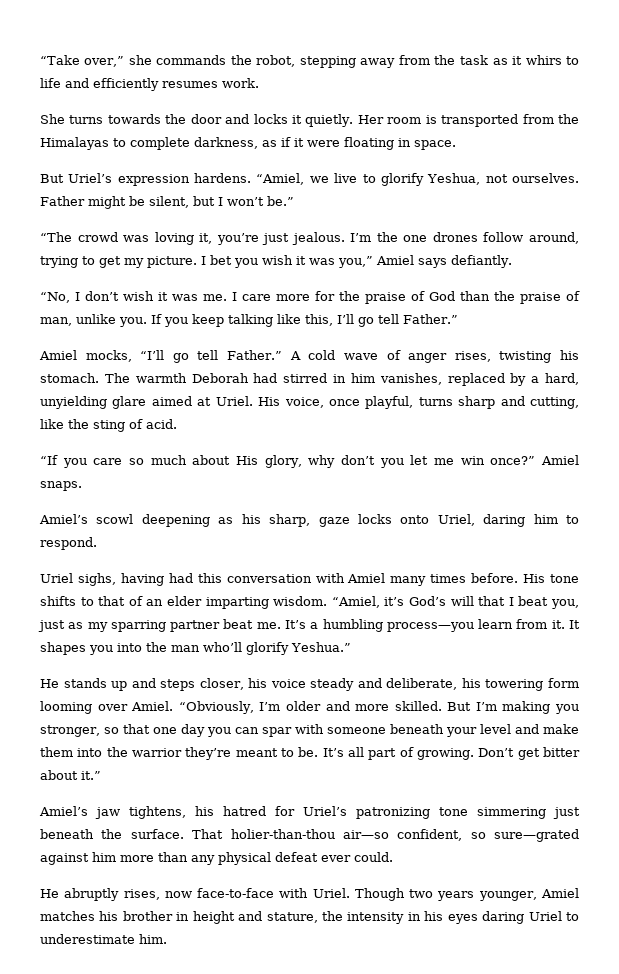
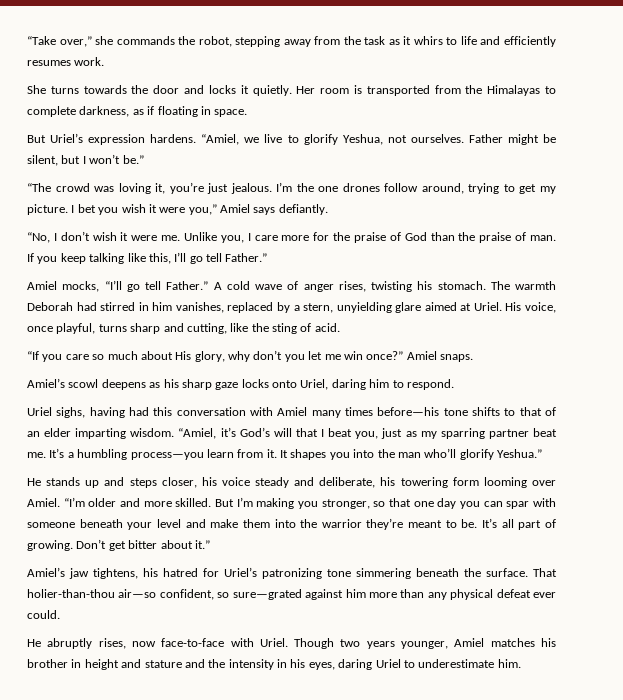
[294,138,340,147] it were -> (155, 110) none
[309,258,335,265] was -> [159,207,186,213] were
[172,294,227,301] was me. -> [131,232,244,243] were me. Unlike you,
[40,314,147,327] man, unlike you. -> [529,235,556,241] man.
[544,373,579,385] hard, -> [303,303,334,313] stern,
[141,514,210,527] deepening -> [101,379,146,390] deepens
[269,514,311,527] sharp, -> [181,379,212,390] sharp
[471,573,546,583] before. His -> [377,407,440,416] before—his
[178,701,281,714] “Obviously, I’m -> [63,497,85,507] “I’m
[553,807,580,819] just -> (411, 573) none
[266,912,318,923] stature, -> [144,659,205,668] stature and
[447,914,478,924] eyes -> [308,662,335,670] eyes,

